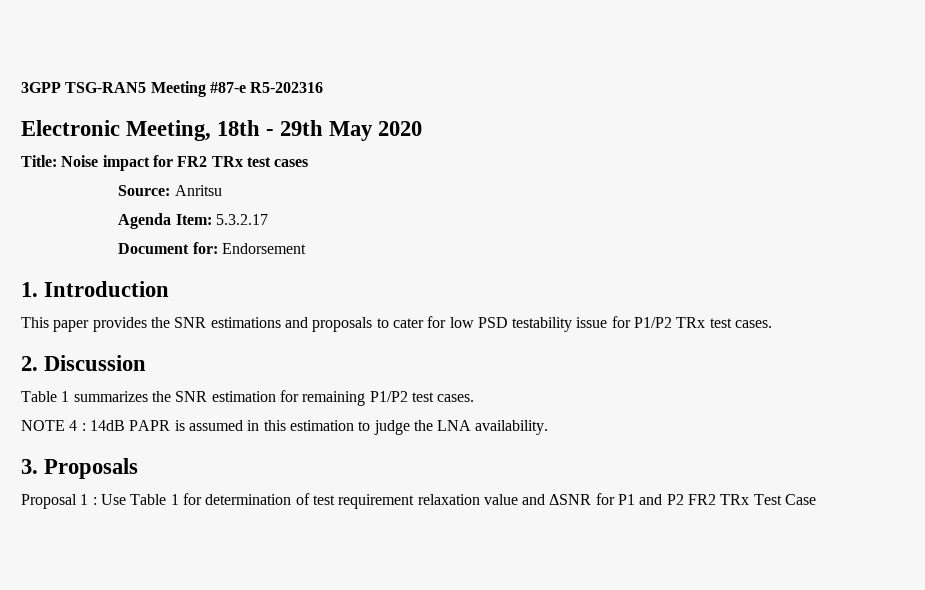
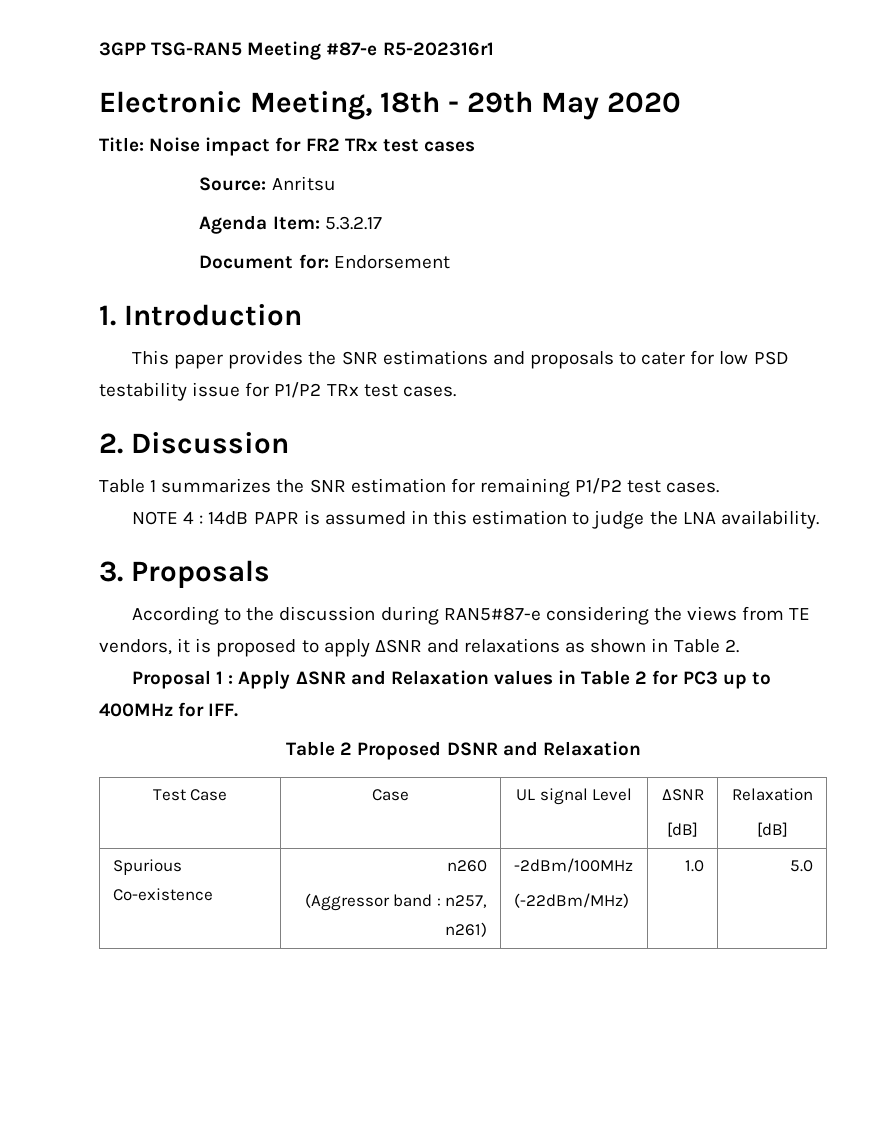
[250,82,324,93] R5-202316 -> [382,42,494,56] R5-202316r1
[21,493,817,509] Proposal 1 : Use Table 1 for determination of test requirement relaxation value and ΔSNR for P1 and P2 FR2 TRx Test Case -> [132,606,811,625] [99,638,739,657] [132,670,771,689] [99,702,239,717] [286,741,641,760] [152,789,228,801] [372,789,409,801] [515,788,633,805] [661,789,704,801] [667,822,698,837] [731,788,813,801] [756,822,788,837] [112,859,182,875] [112,888,213,901] [447,860,488,872] [304,893,488,911] [445,922,488,937] [513,858,633,873] [513,893,629,908] [685,860,705,872] [790,860,814,872] According to the discussion during RAN5#87-e considering the views from TE vendors, it is proposed to apply ΔSNR and relaxations as shown in Table 2. // Proposal 1 : Apply ΔSNR and Relaxation values in Table 2 for PC3 up to 400MHz for IFF. // Table 2 Proposed DSNR and Relaxation // Test Case | Case | UL signal Level | ΔSNR // [dB] | Relaxation // [dB] // Spurious Co-existence | n260 // (Aggressor band : n257, n261) | -2dBm/100MHz // (-22dBm/MHz) | 1.0 | 5.0

